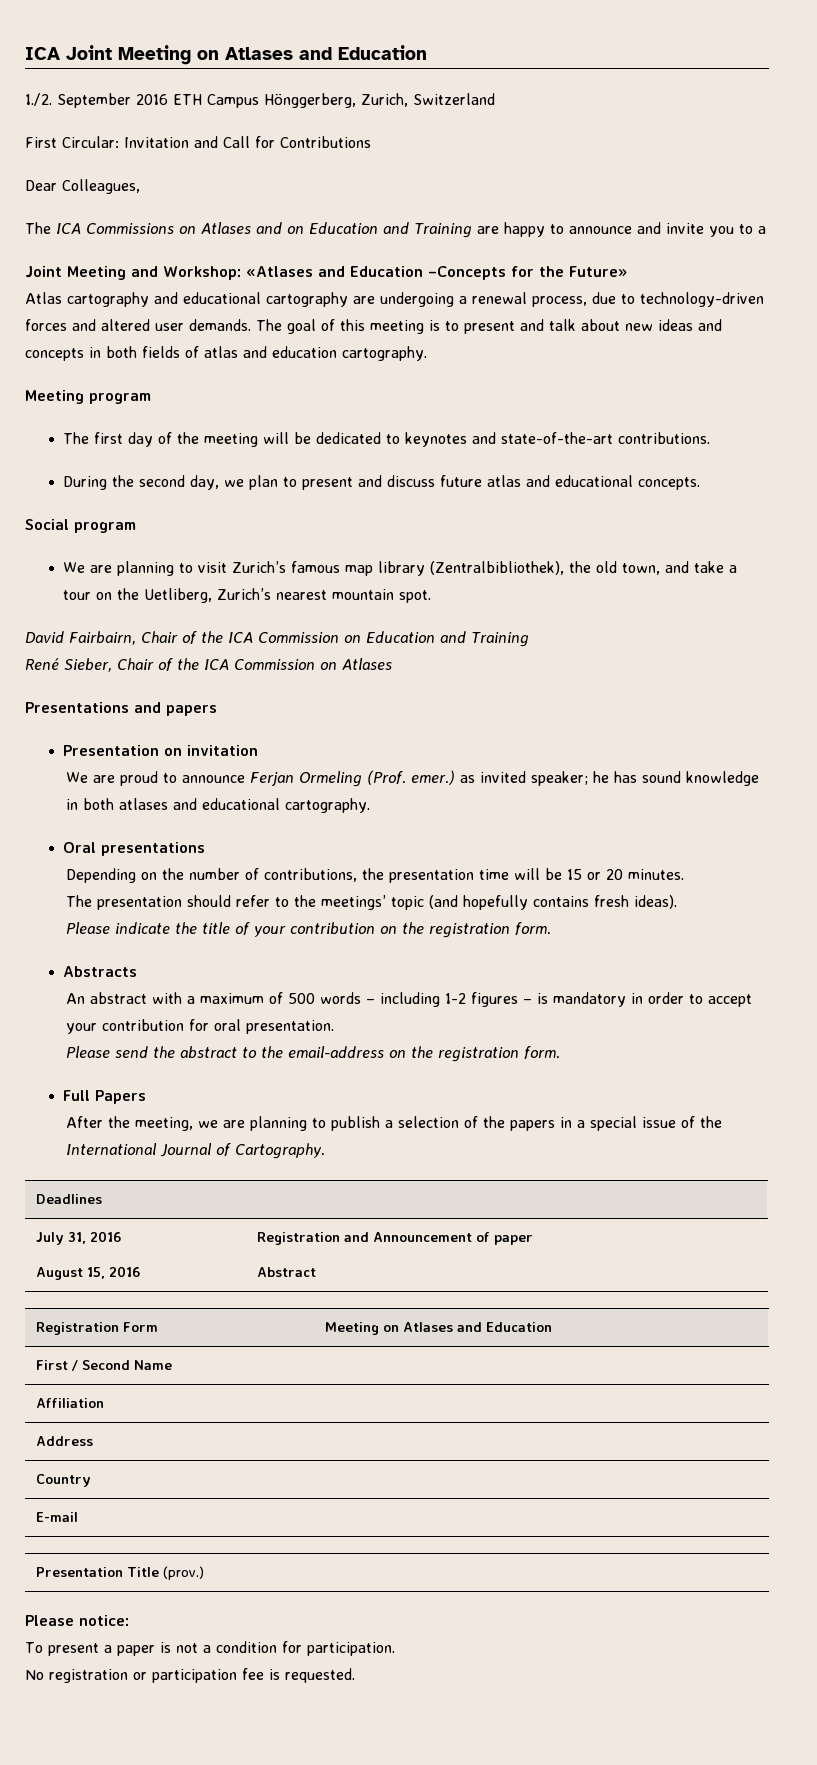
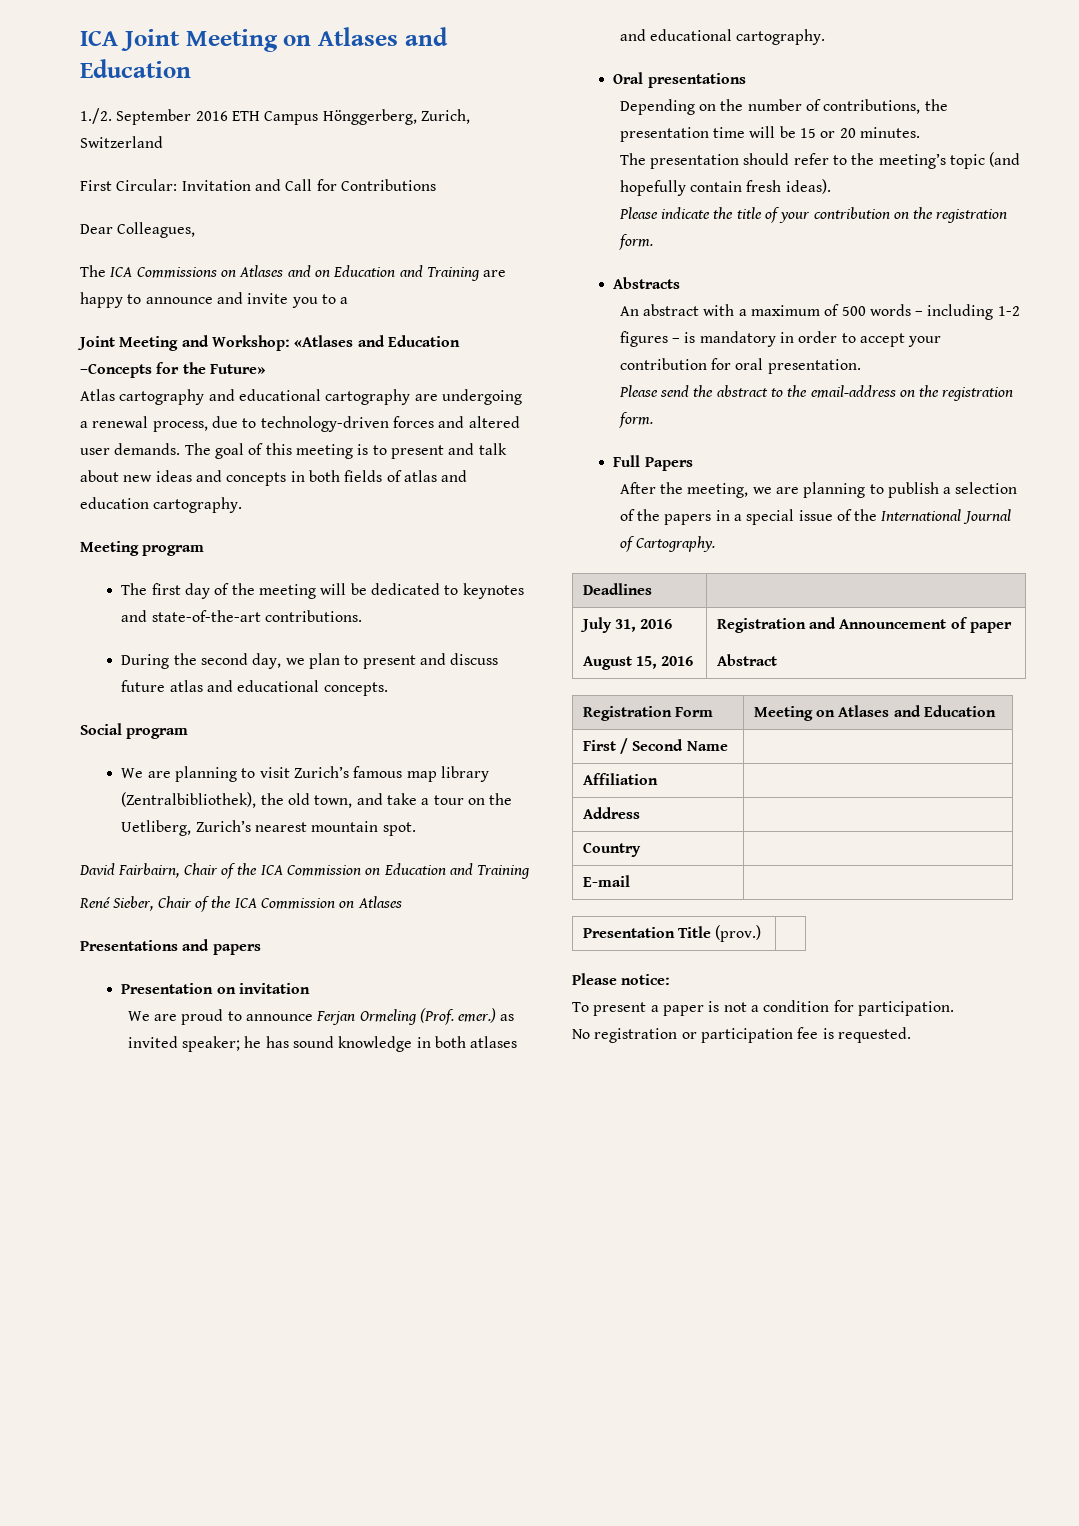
[321,895,387,910] meetings’ -> [878,153,946,169] meeting’s
[533,896,590,907] contains -> [689,181,742,192] contain

